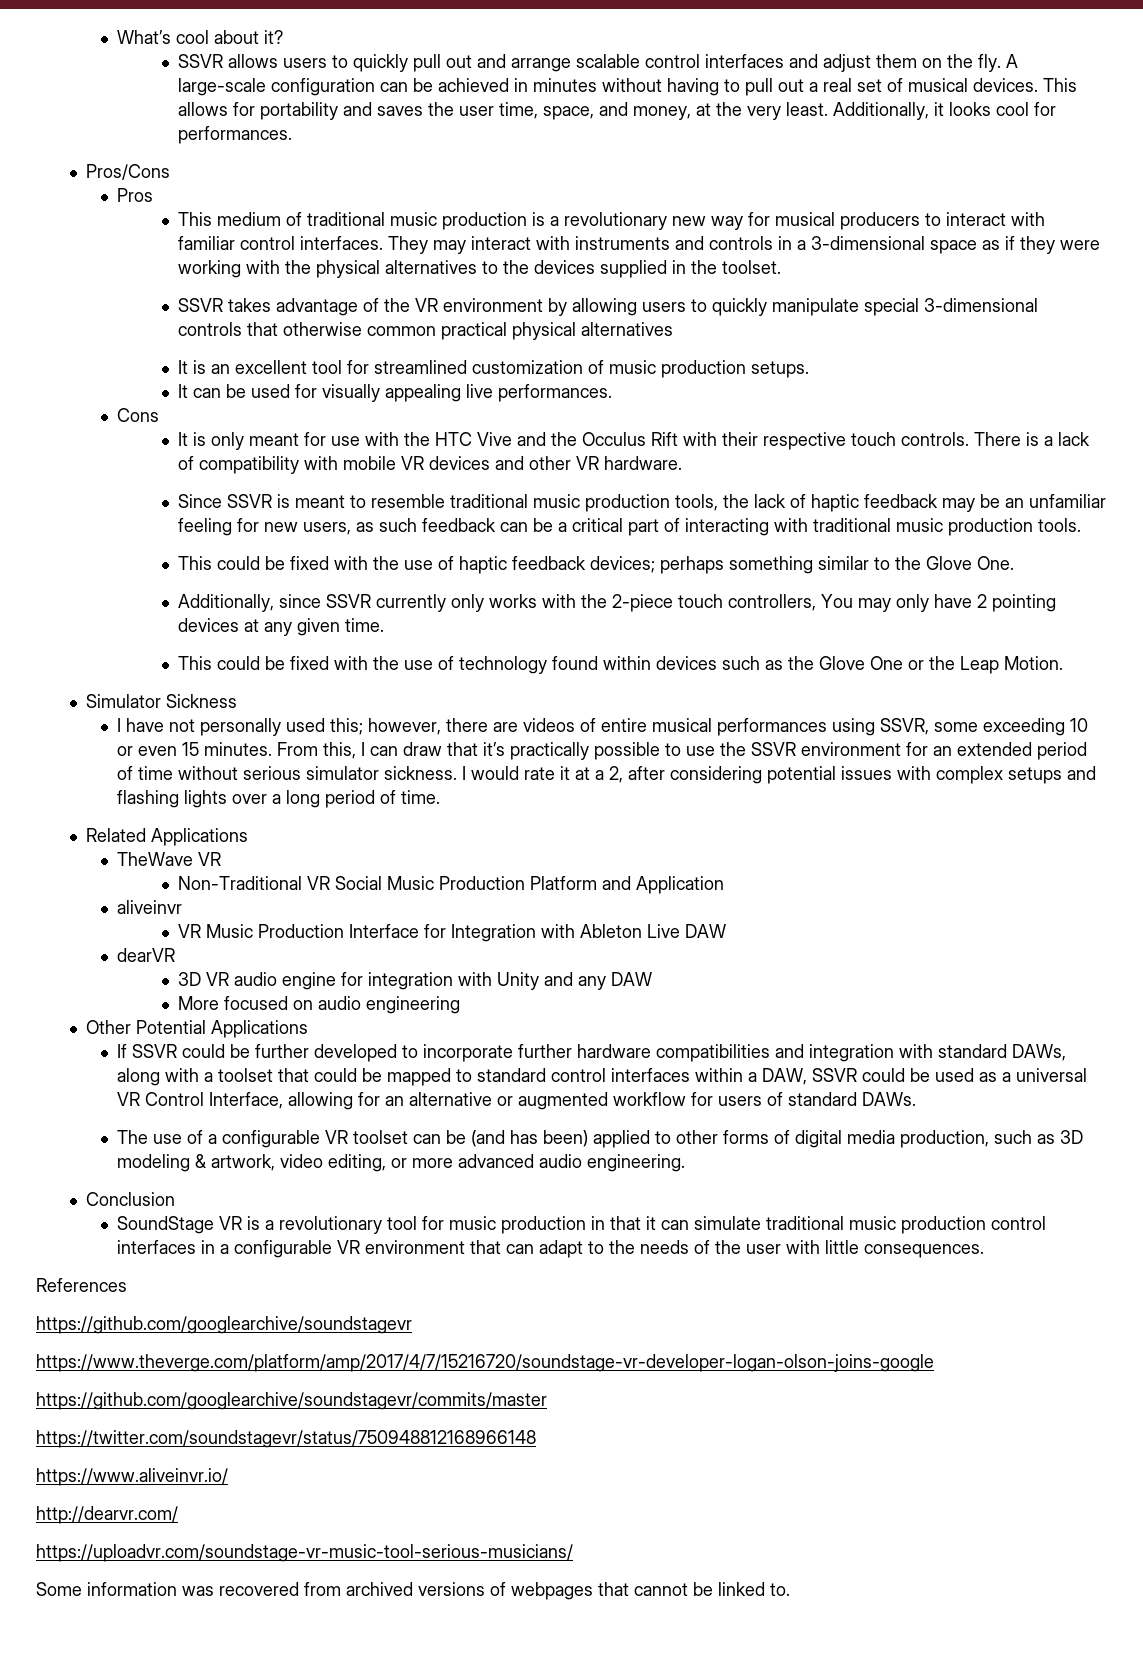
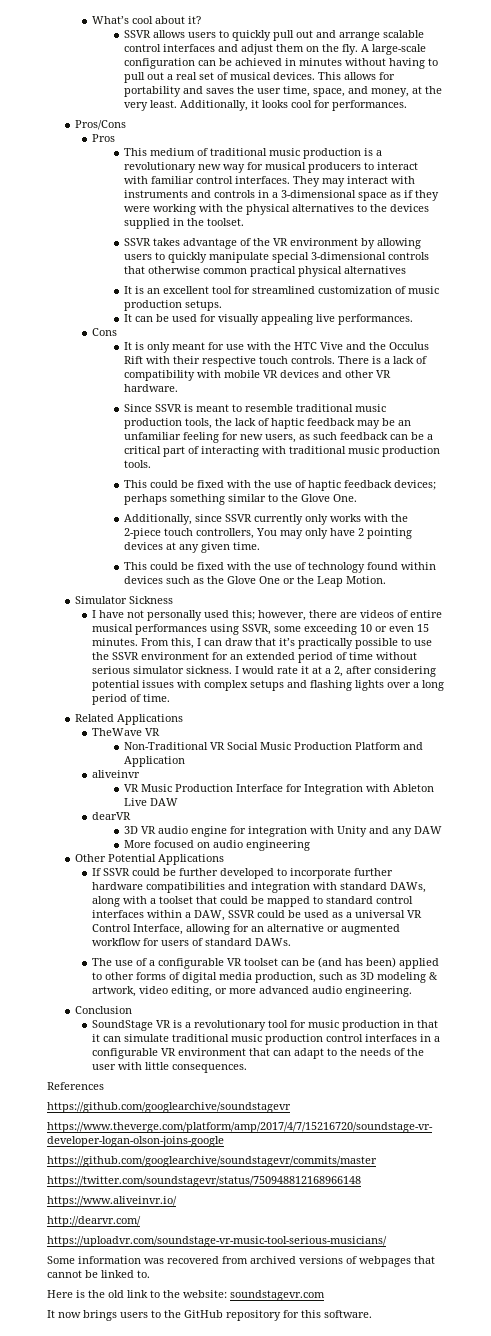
(790, 1589) none -> [47,1290,325,1301] [47,1310,372,1321] // Here is the old link to the website: soundstagevr.com // It now brings users to the GitHub repository for this software.

